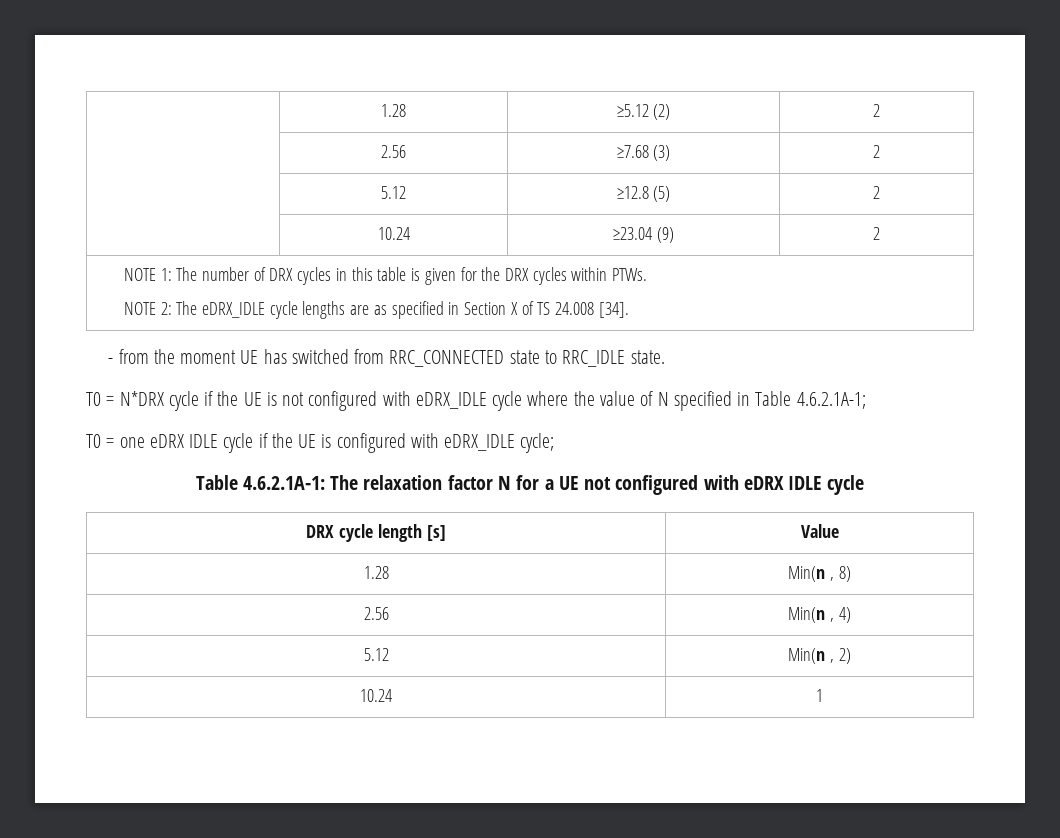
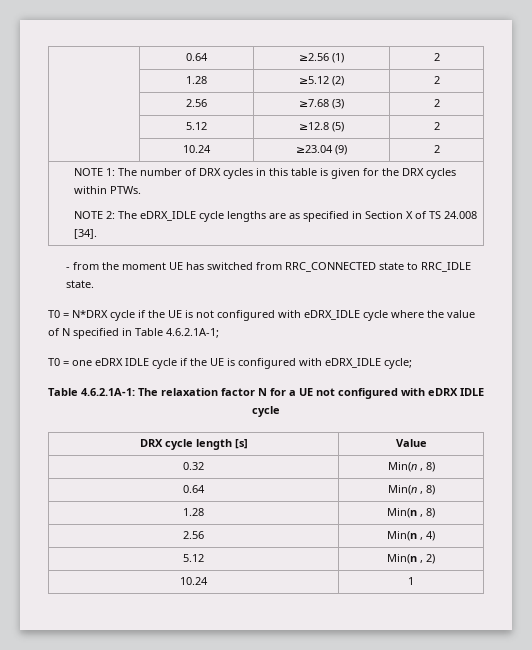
(381, 110) none -> [186,53,208,61] [299,53,344,63] [433,53,440,61] | 0.64 | ≥2.56 (1) | 2 //
(839, 531) none -> [183,462,204,470] [387,462,435,472] [183,485,205,493] [387,485,435,495] // 0.32 | Min(n , 8) // 0.64 | Min(n , 8)

